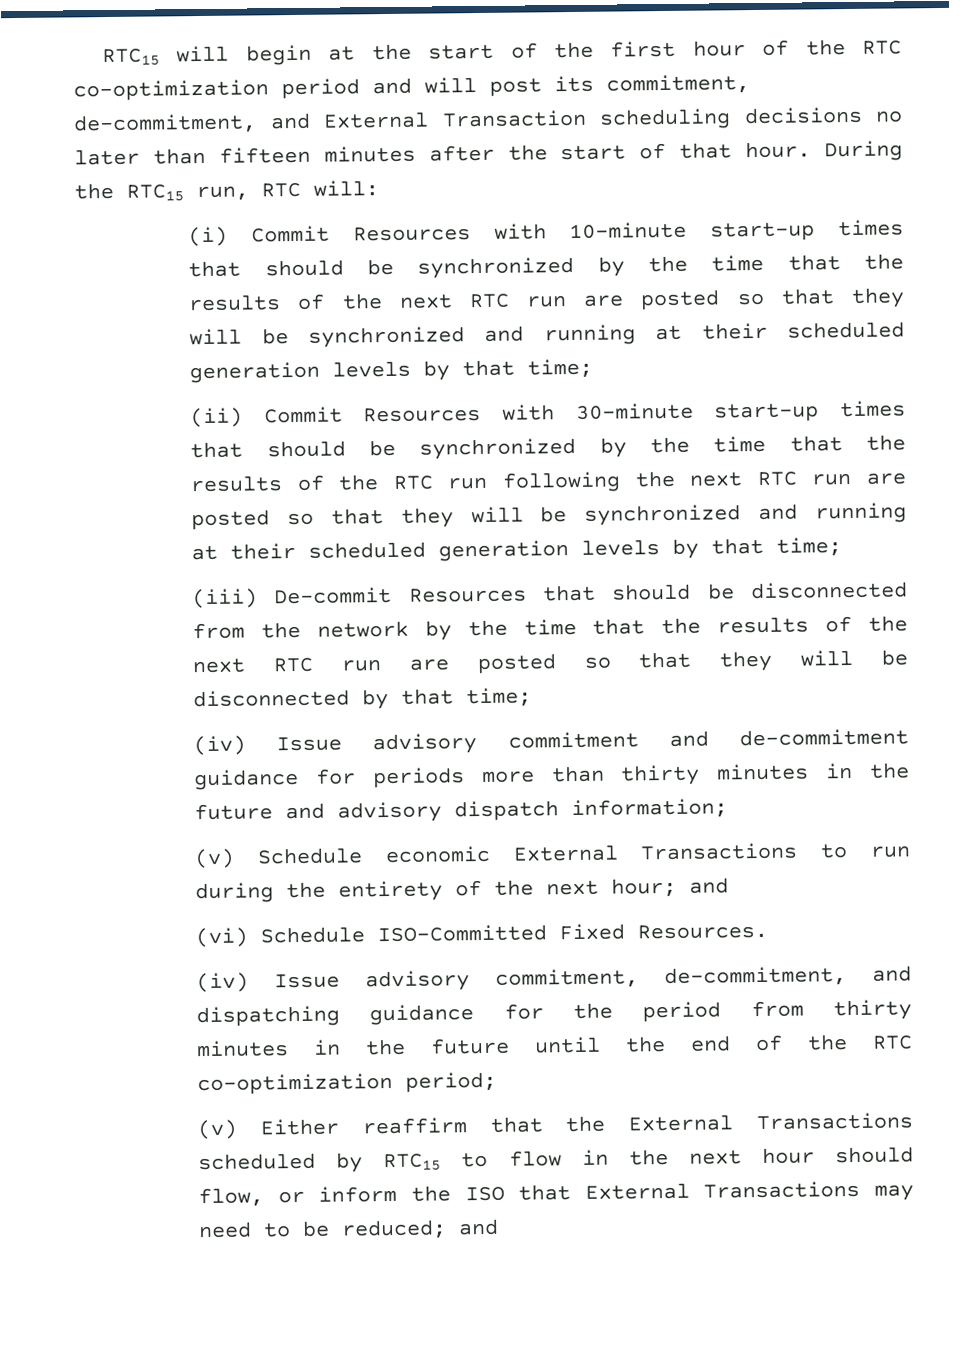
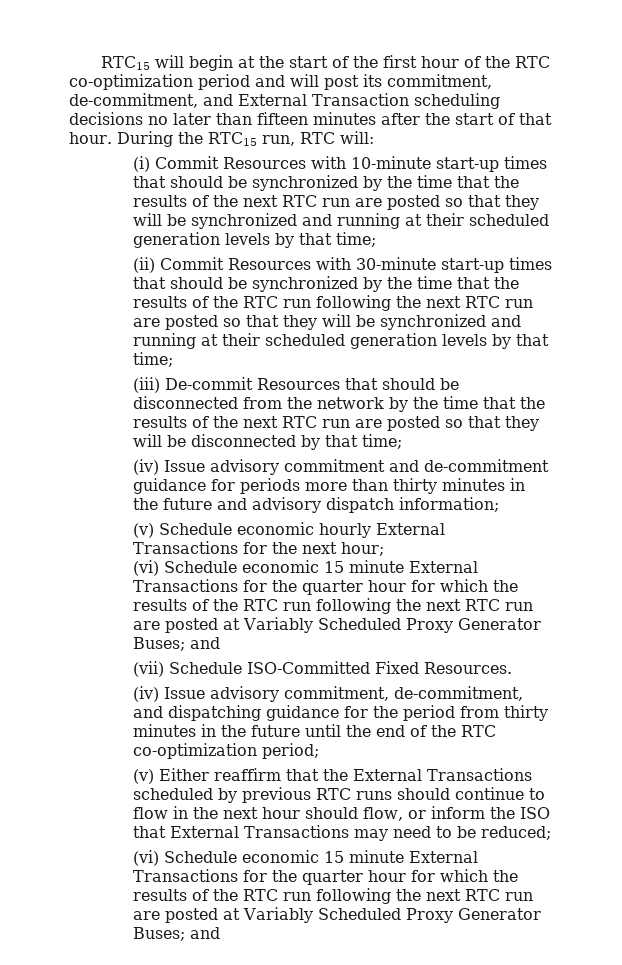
[512,842,910,862] [195,877,678,904] External Transactions to run during the entirety of the next hour; -> [318,523,445,538] [132,541,384,556] [132,560,478,576] [132,579,518,595] [132,598,533,614] [132,617,541,633] [132,637,185,651] hourly External Transactions for the next hour; // (vi) Schedule economic 15 minute External Transactions for the quarter hour for which the results of the RTC run following the next RTC run are posted at Variably Scheduled Proxy Generator Buses;
[195,927,249,948] (vi) -> [132,661,164,677] (vii)
[383,1153,442,1172] RTC15 -> [241,787,524,803] previous RTC runs should continue
(448, 1229) none -> [132,850,478,866] [132,869,518,885] [132,888,533,904] [132,907,541,923] [132,927,185,941] // (vi) Schedule economic 15 minute External Transactions for the quarter hour for which the results of the RTC run following the next RTC run are posted at Variably Scheduled Proxy Generator Buses;

